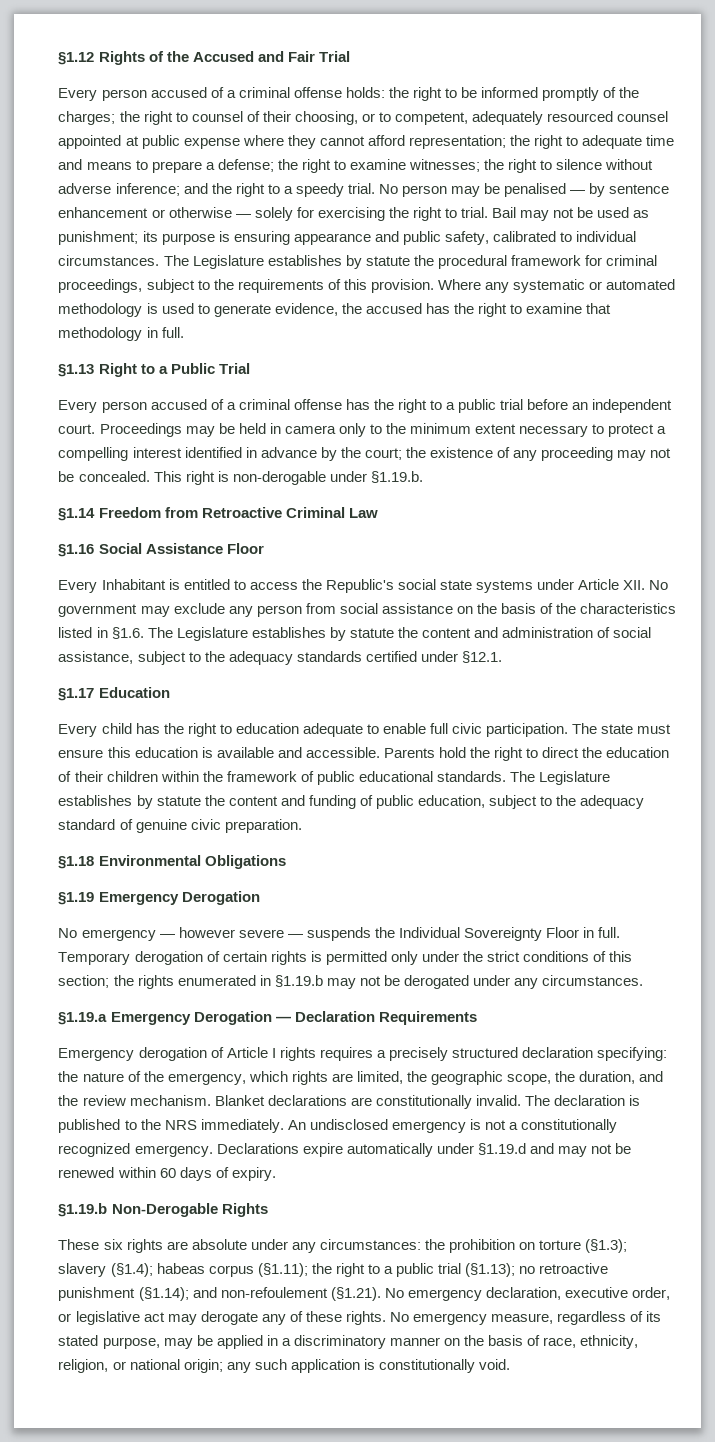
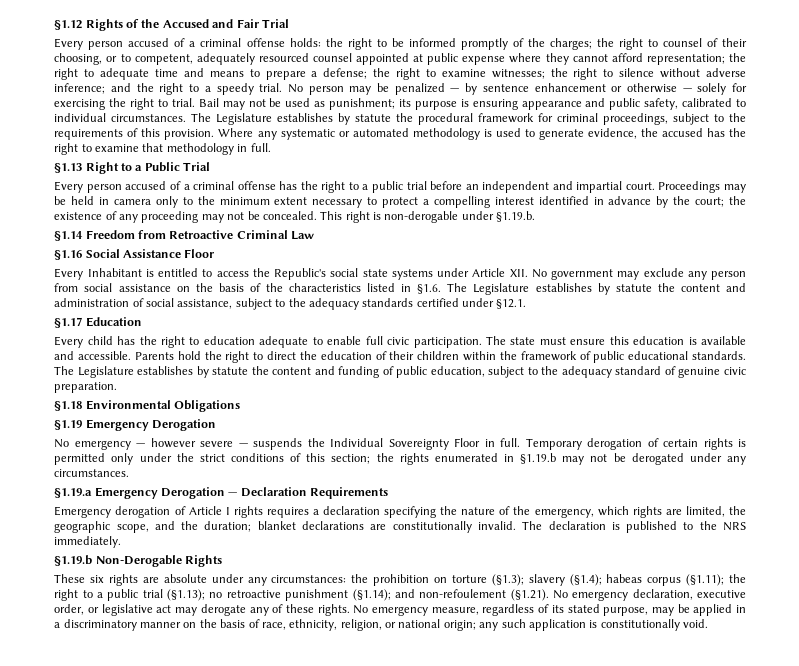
[504,183,567,197] penalised -> [394,83,445,95] penalized
(673, 406) none -> [552,181,623,193] and impartial
[388,1047,667,1061] precisely structured declaration specifying: -> [323,506,437,518] declaration specifying
[555,1071,664,1084] [58,1095,265,1106] the duration, and the review mechanism. Blanket -> [154,521,296,532] and the duration; blanket
[287,1119,617,1133] [58,1143,631,1157] [58,1167,276,1181] An undisclosed emergency is not a constitutionally recognized emergency. Declarations expire automatically under §1.19.d and may not be renewed within 60 days of expiry. -> (122, 542) none

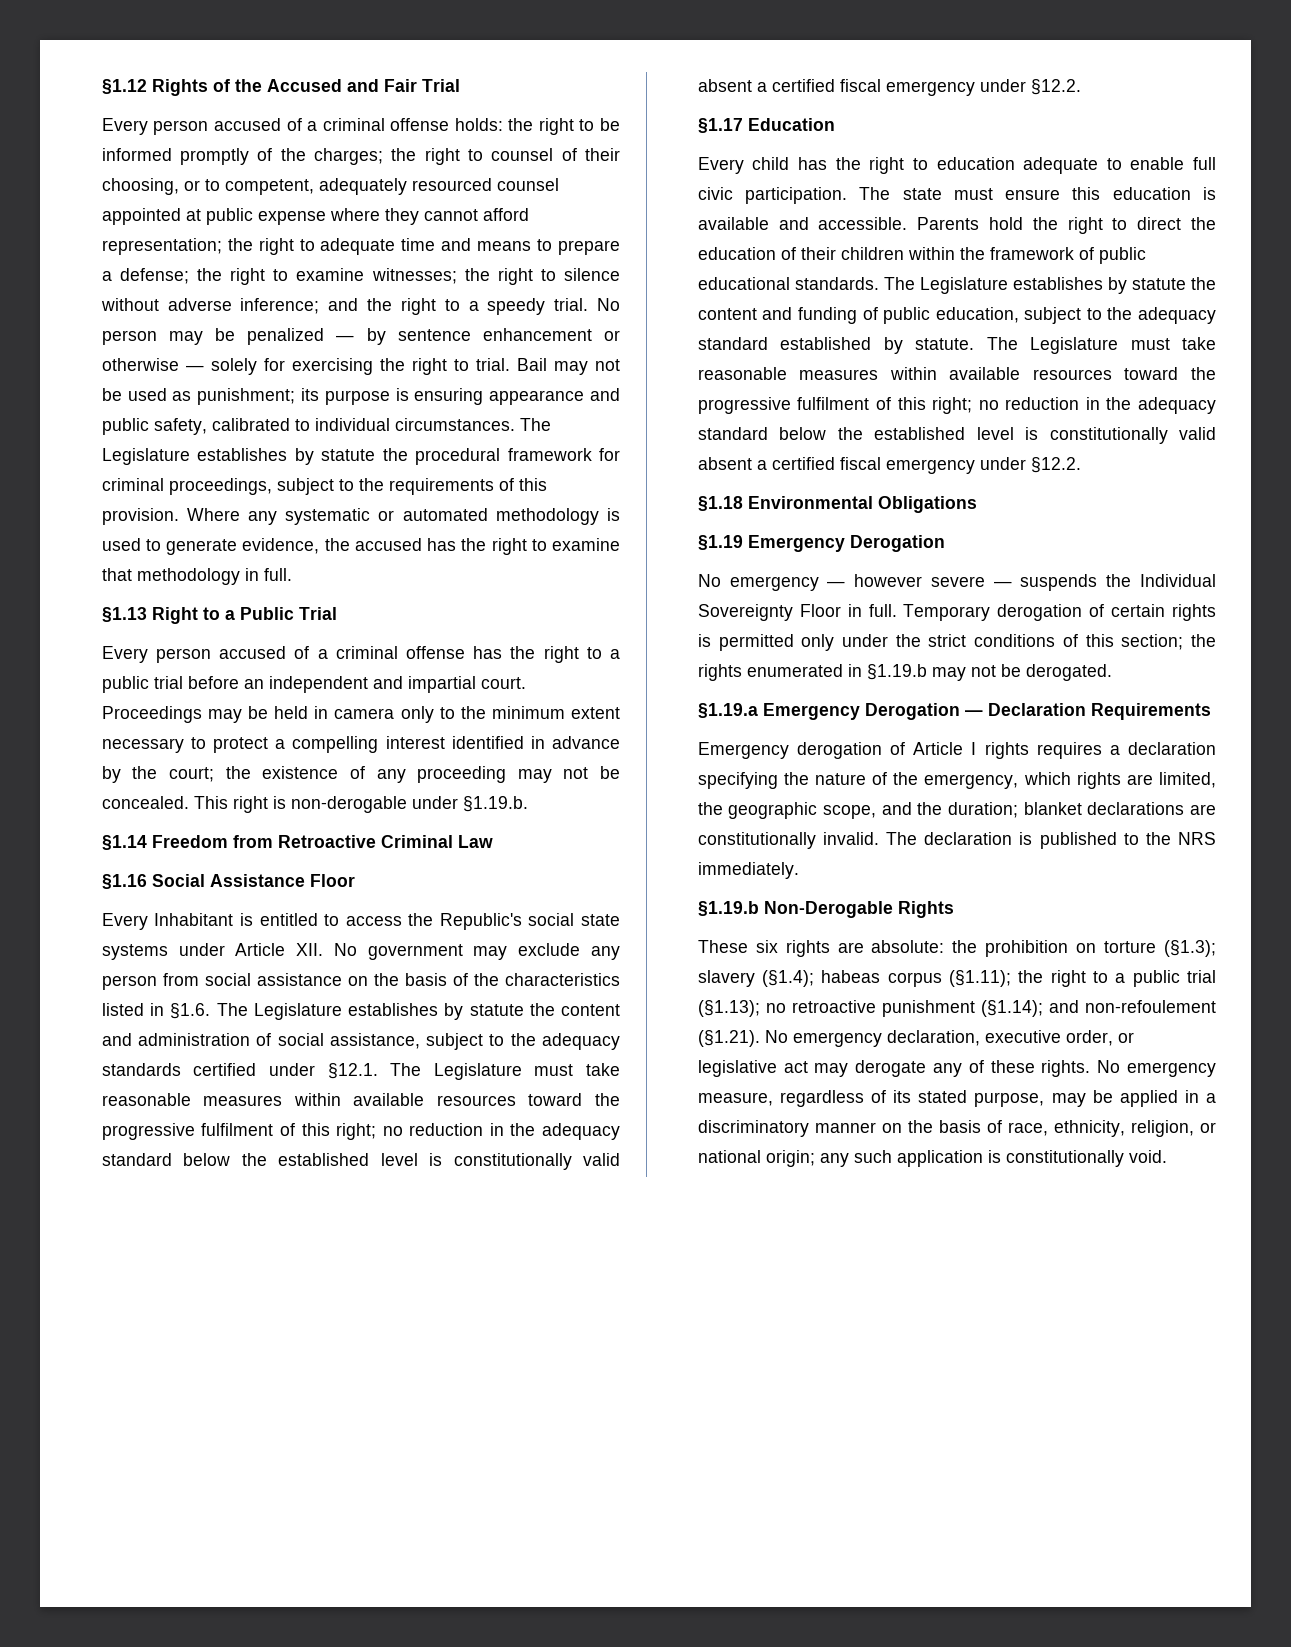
(527, 304) none -> [390,1063,620,1080] [101,1093,620,1106] [101,1123,620,1140] [101,1153,620,1170] [697,79,1081,96] The Legislature must take reasonable measures within available resources toward the progressive fulfilment of this right; no reduction in the adequacy standard below the established level is constitutionally valid absent a certified fiscal emergency under §12.2.
[664,366,747,378] [54,382,118,393] of genuine civic preparation. -> [780,337,1216,354] [697,367,1216,380] [697,397,1216,414] [697,427,1216,444] [697,457,1081,474] established by statute. The Legislature must take reasonable measures within available resources toward the progressive fulfilment of this right; no reduction in the adequacy standard below the established level is constitutionally valid absent a certified fiscal emergency under §12.2.
[631,453,747,465] [54,469,130,477] derogated under any circumstances. -> [1025,664,1112,681] derogated.
[163,574,347,586] absolute under any circumstances: -> [871,940,945,953] absolute:

